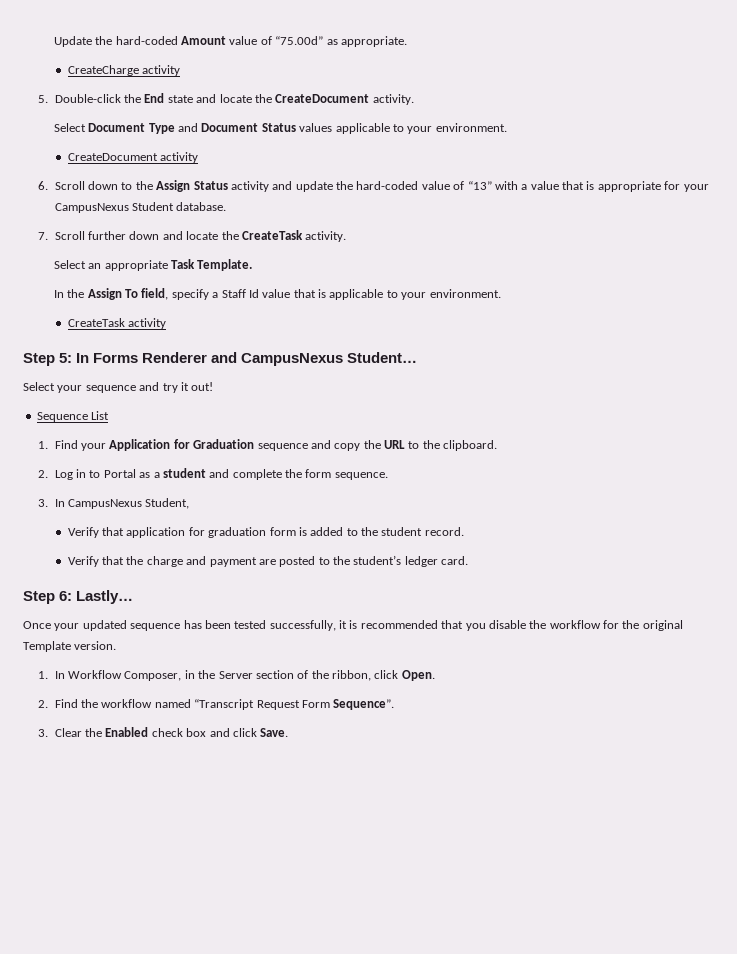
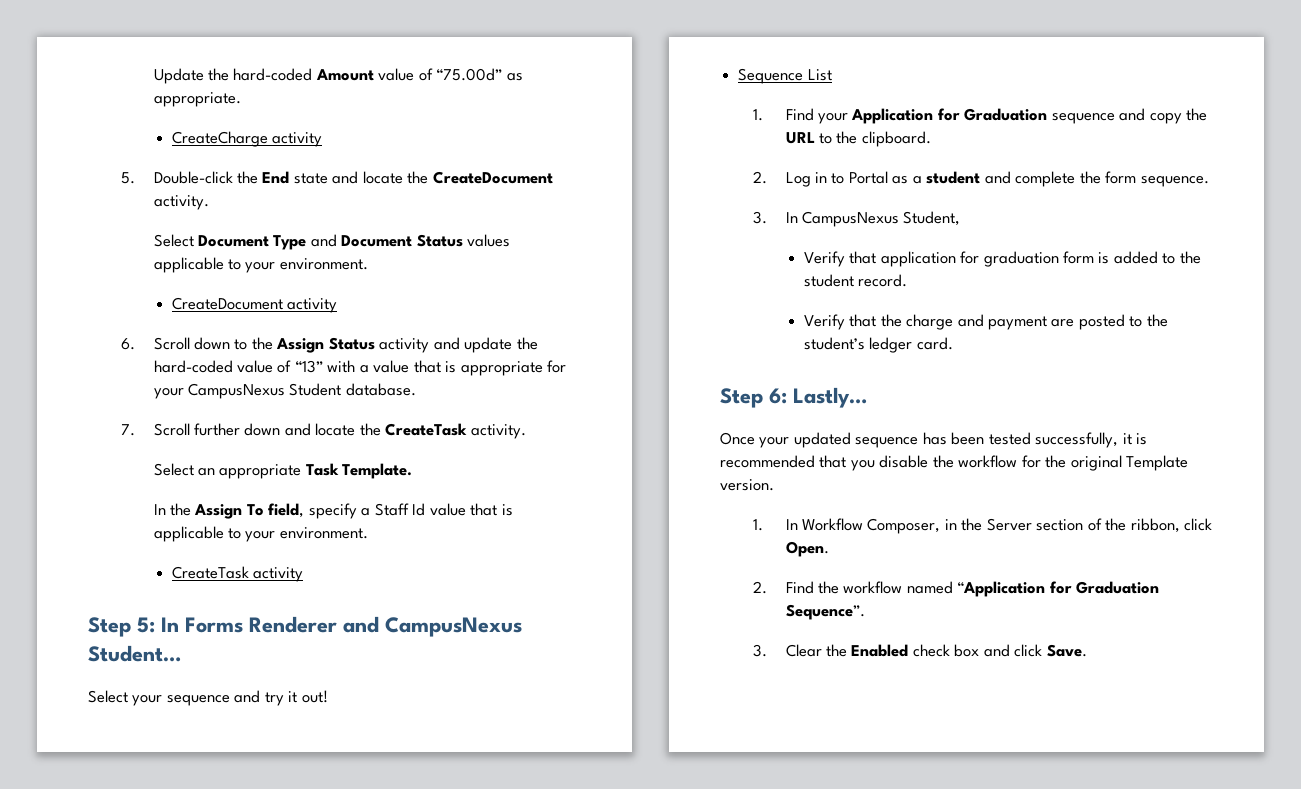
[194,699,330,710] “Transcript Request Form -> [957,581,1160,597] “Application for Graduation

